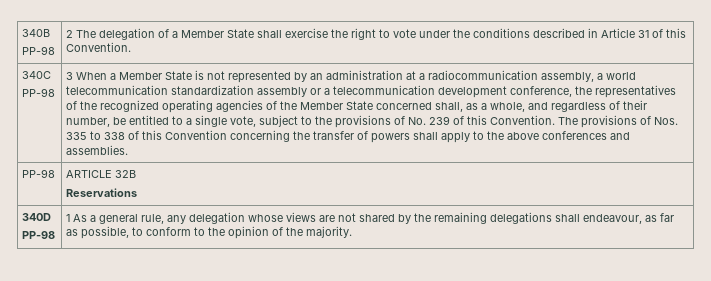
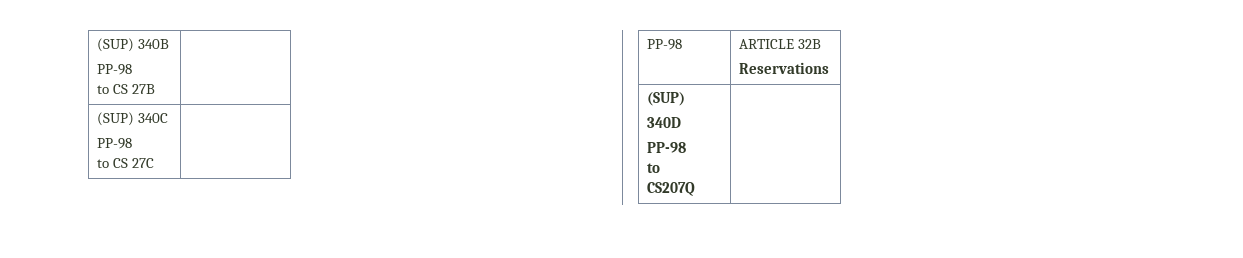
(22, 33) none -> [97,38,135,52] (SUP)
[66,28,687,40] [66,42,132,52] [22,71,52,79] [22,88,56,97] [66,70,637,83] [66,85,677,98] [66,100,648,113] [66,115,679,128] [66,130,631,143] [66,145,129,155] | 2 The delegation of a Member State shall exercise the right to vote under the conditions described in Article 31 of this Convention. // 340C // PP-98 | 3 When a Member State is not represented by an administration at a radiocommunication assembly, a world telecommunication standardization assembly or a telecommunication development conference, the representatives of the recognized operating agencies of the Member State concerned shall, as a whole, and regardless of their number, be entitled to a single vote, subject to the provisions of No. 239 of this Convention. The provisions of Nos. 335 to 338 of this Convention concerning the transfer of powers shall apply to the above conferences and assemblies. -> [97,84,156,94] [97,112,169,126] [97,138,133,149] [97,158,155,168] // to CS 27B | // (SUP) 340C // PP-98 // to CS 27C |
(138, 192) none -> [647,92,686,106] (SUP) //
[66,212,675,224] [66,226,353,239] | 1 As a general rule, any delegation whose views are not shared by the remaining delegations shall endeavour, as far as possible, to conform to the opinion of the majority. -> [647,163,661,173] [647,182,696,196] // to // CS207Q |

